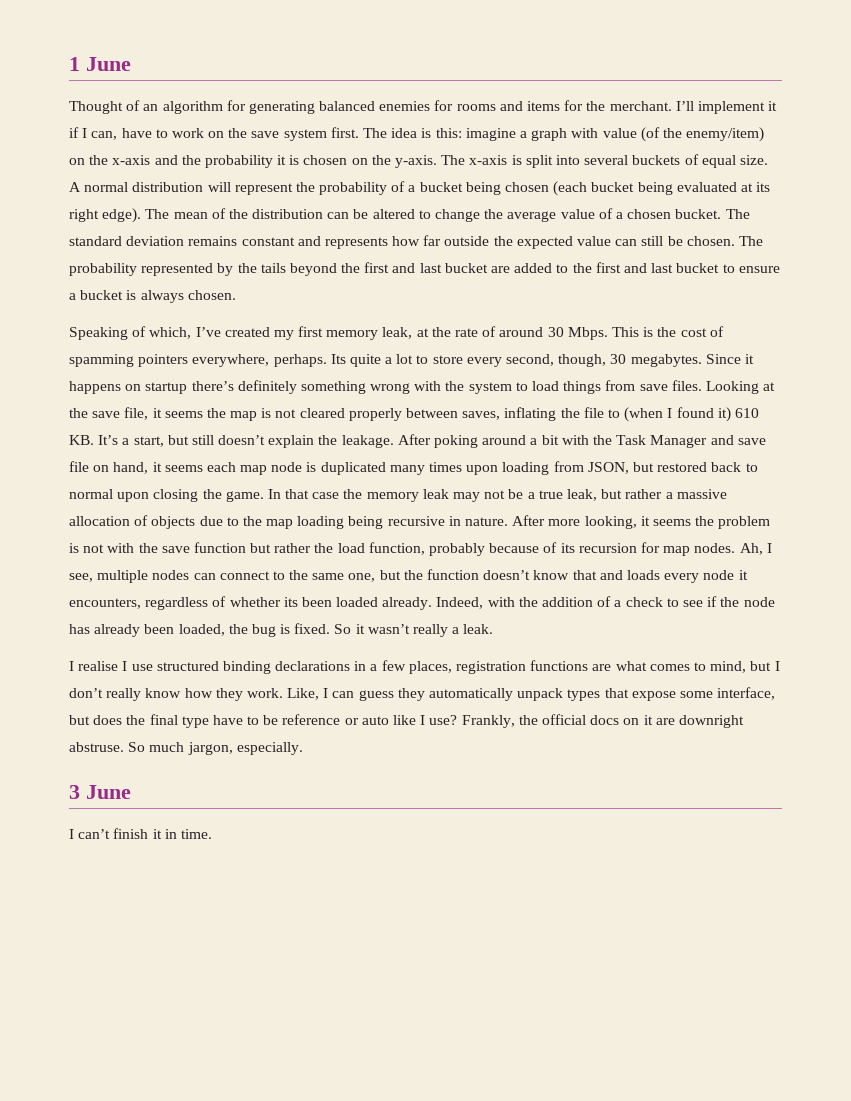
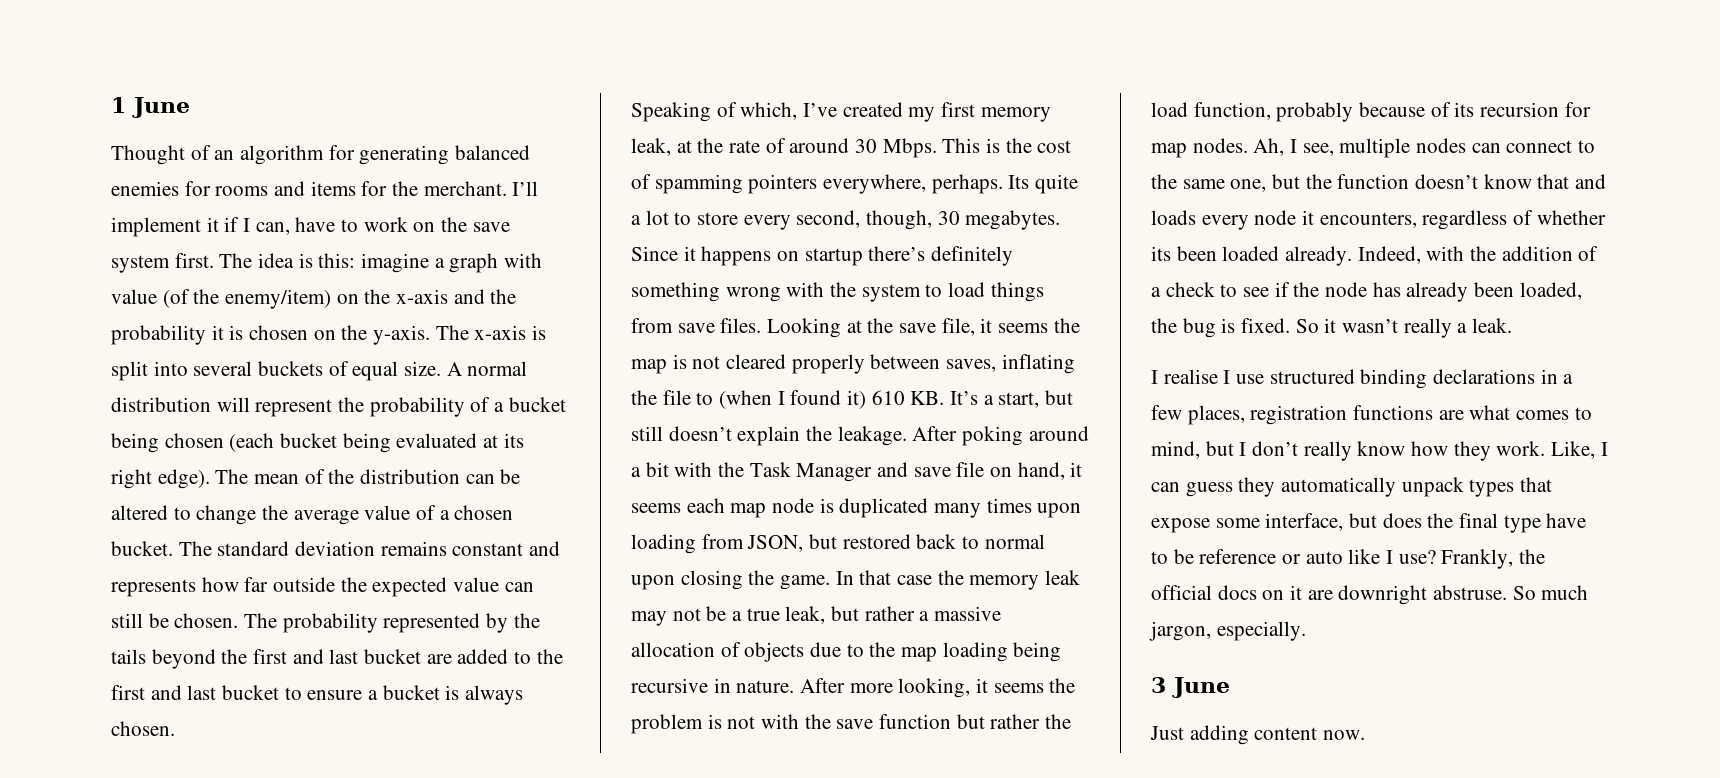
[69,828,212,839] I can’t finish it in time. -> [1150,725,1366,745] Just adding content now.

